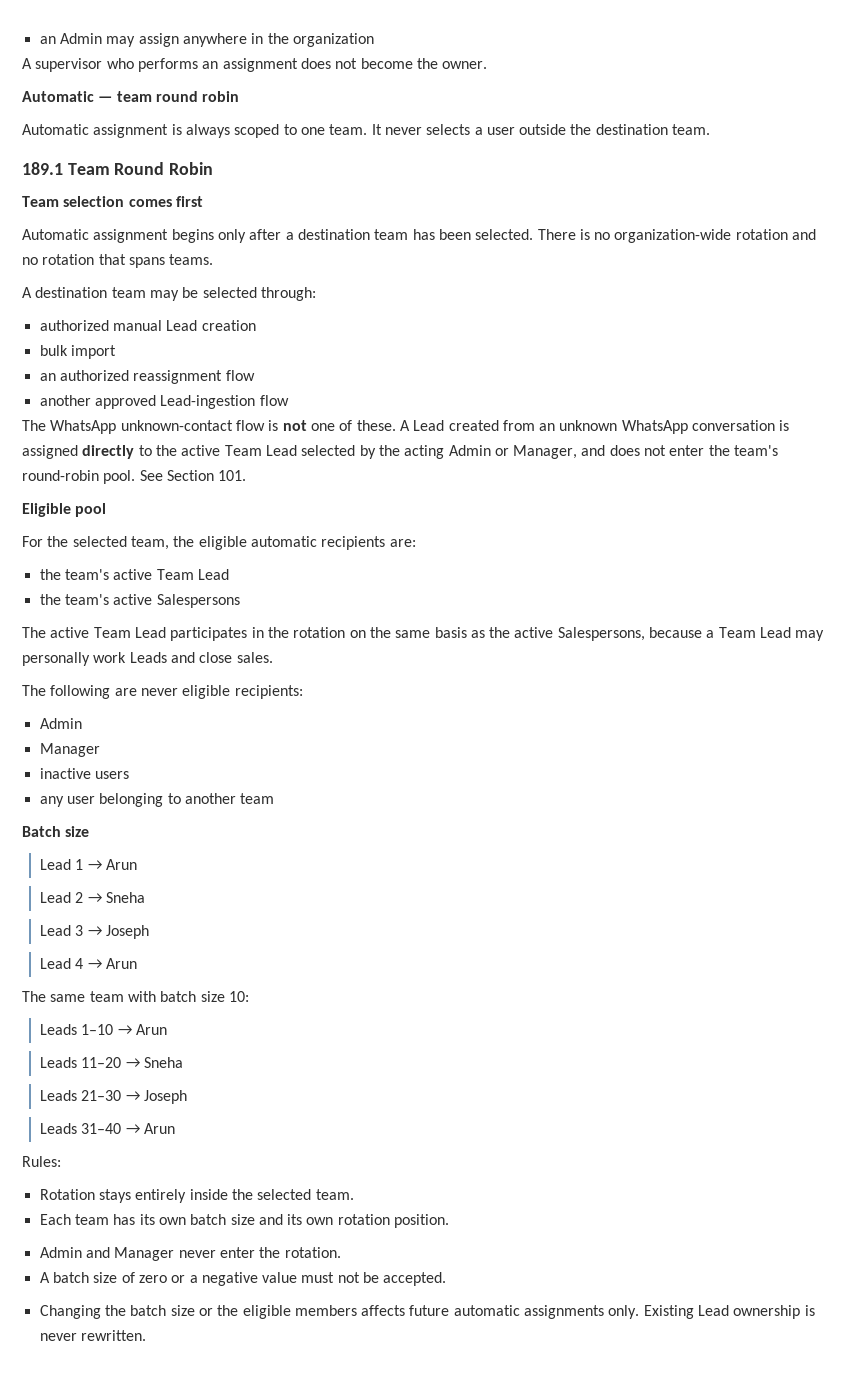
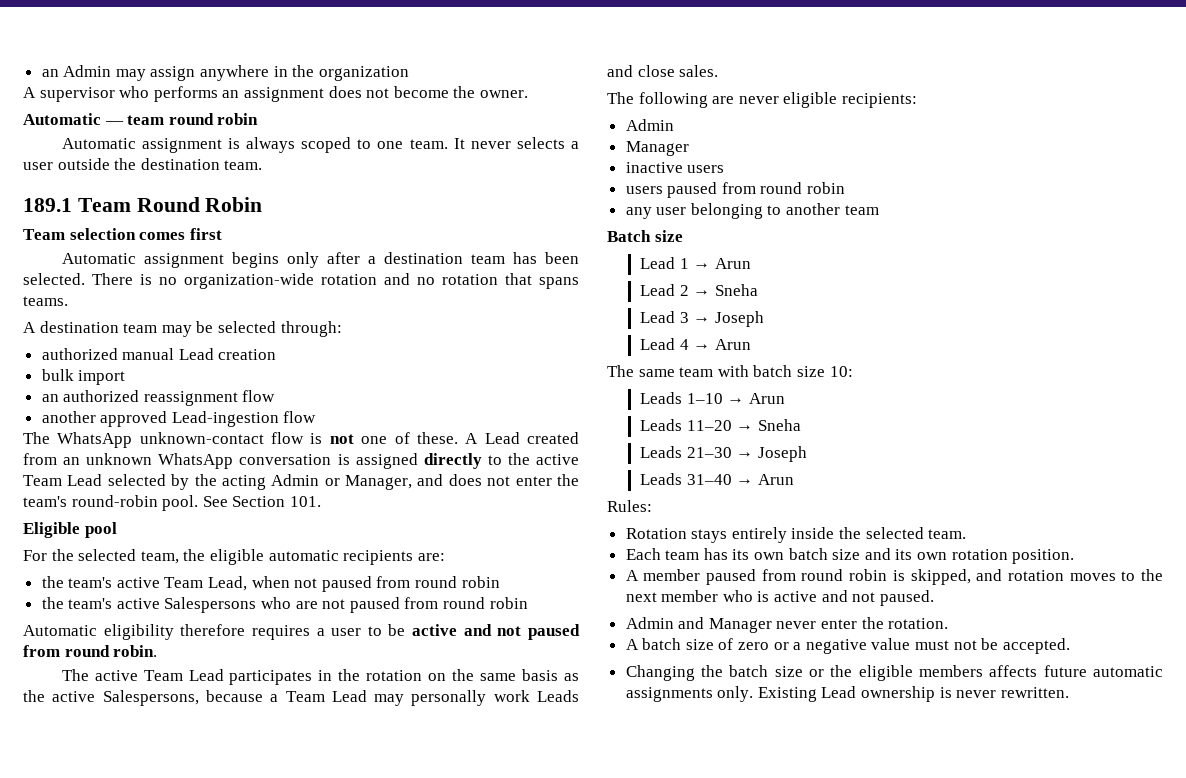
[197,569,229,580] [39,594,240,608] Lead // the team's active Salespersons -> [208,576,500,592] [41,597,528,613] [23,624,580,640] [23,645,158,657] Lead, when not paused from round robin // the team's active Salespersons who are not paused from round robin // Automatic eligibility therefore requires a user to be active and not paused from round robin.
(129, 775) none -> [625,182,846,198] // users paused from round robin
(450, 1221) none -> [625,569,1163,585] [625,590,934,606] // A member paused from round robin is skipped, and rotation moves to the next member who is active and not paused.

